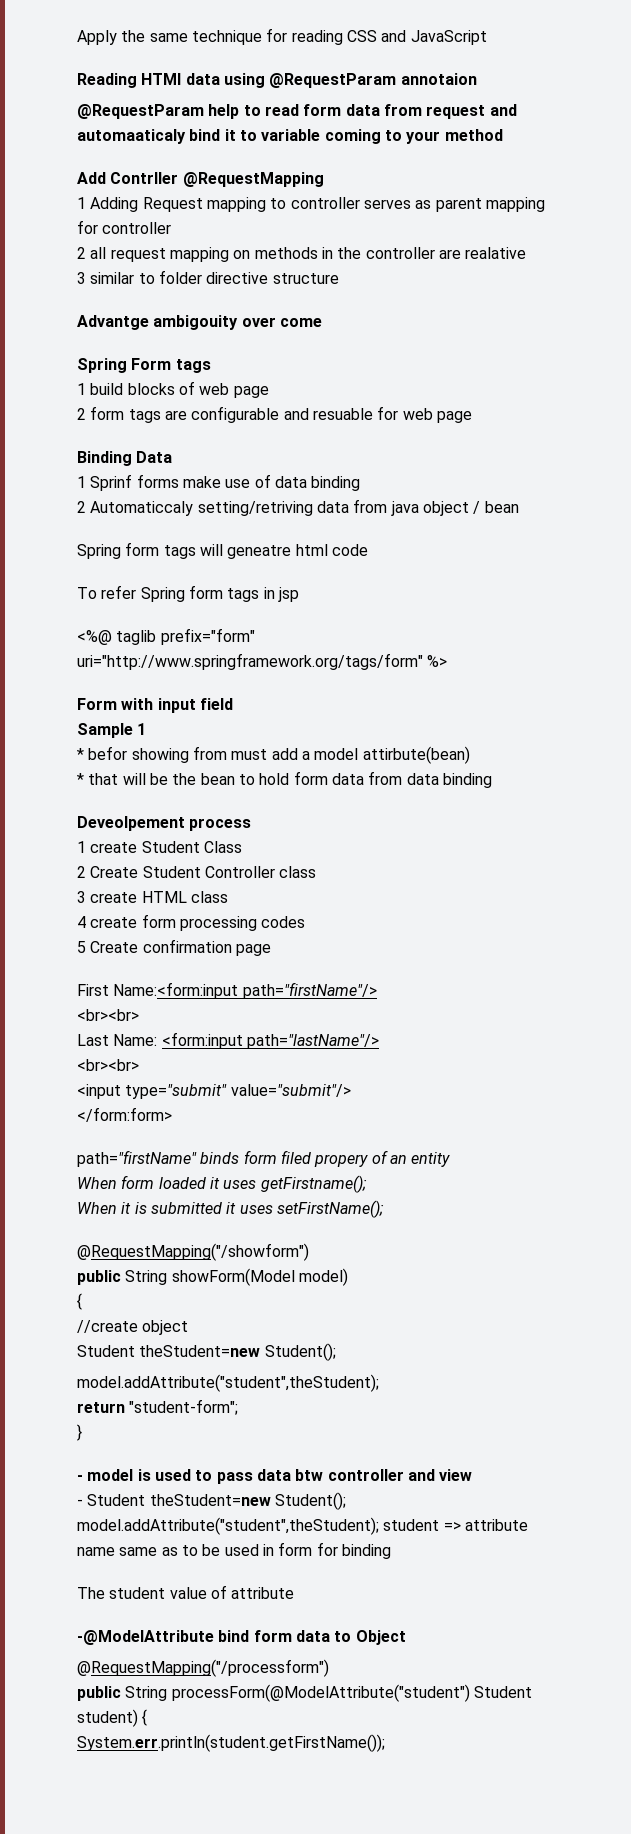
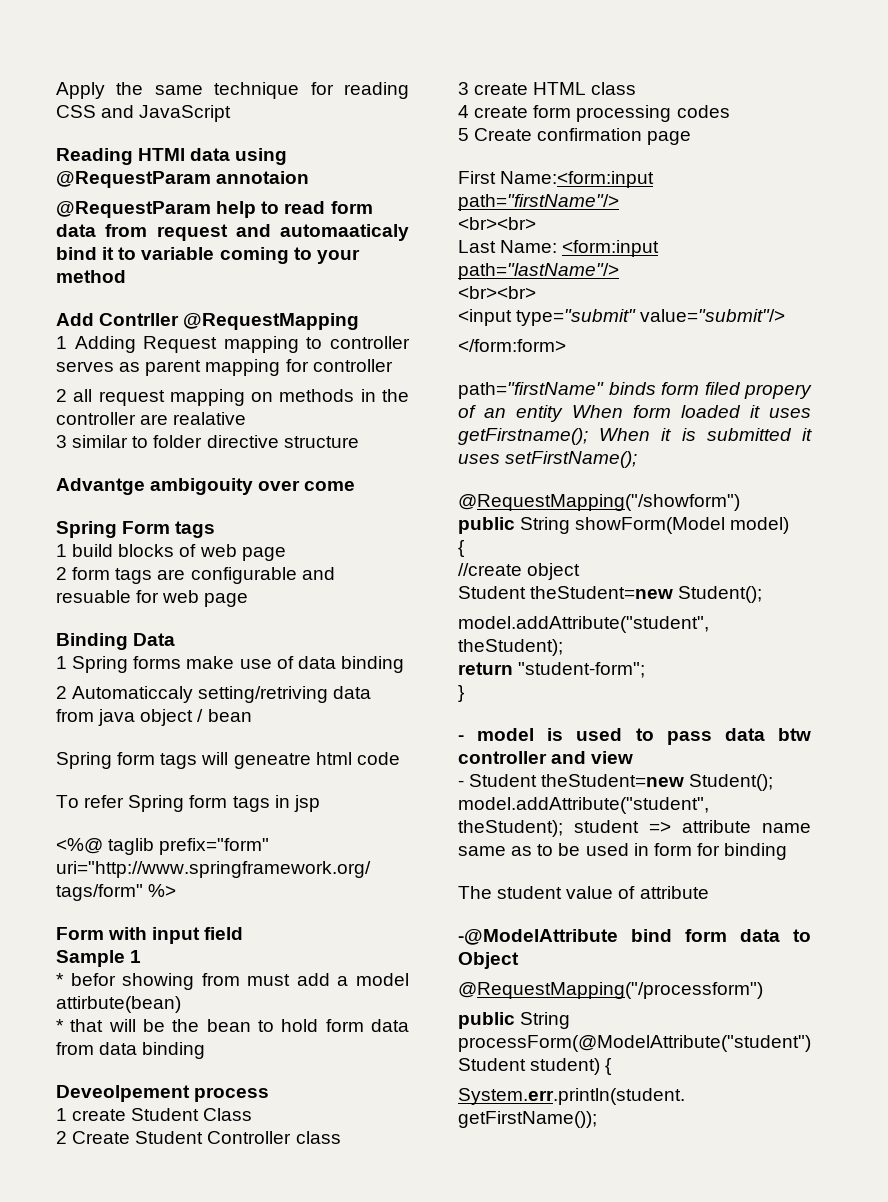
[90,474,133,491] Sprinf -> [72,656,129,673] Spring
(451, 1159) // -> (563, 413) none
(367, 1184) // -> (588, 436) none

